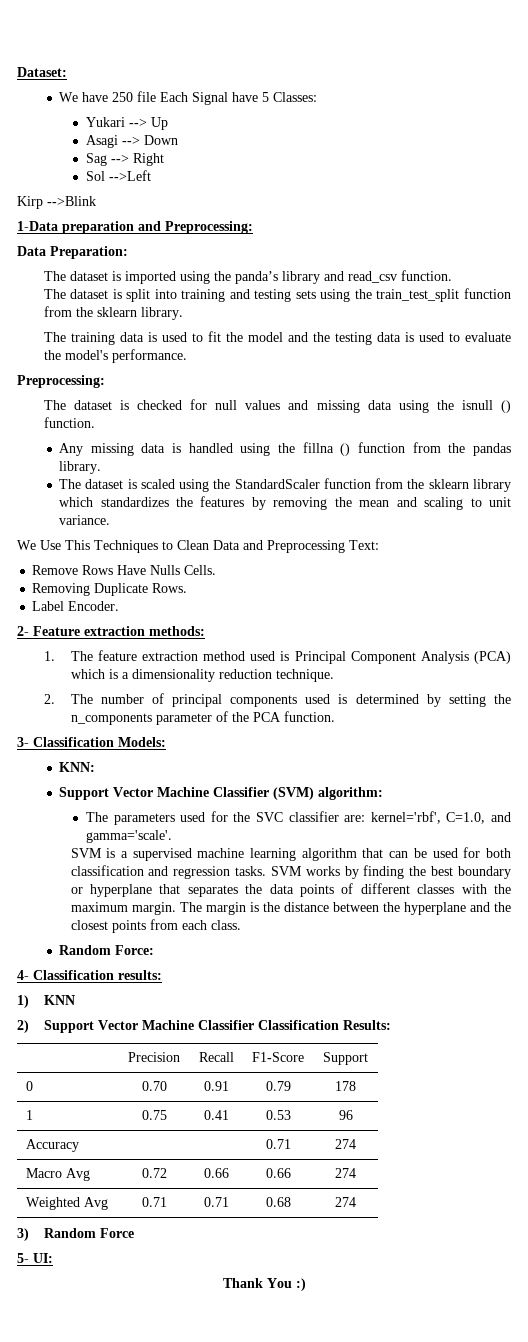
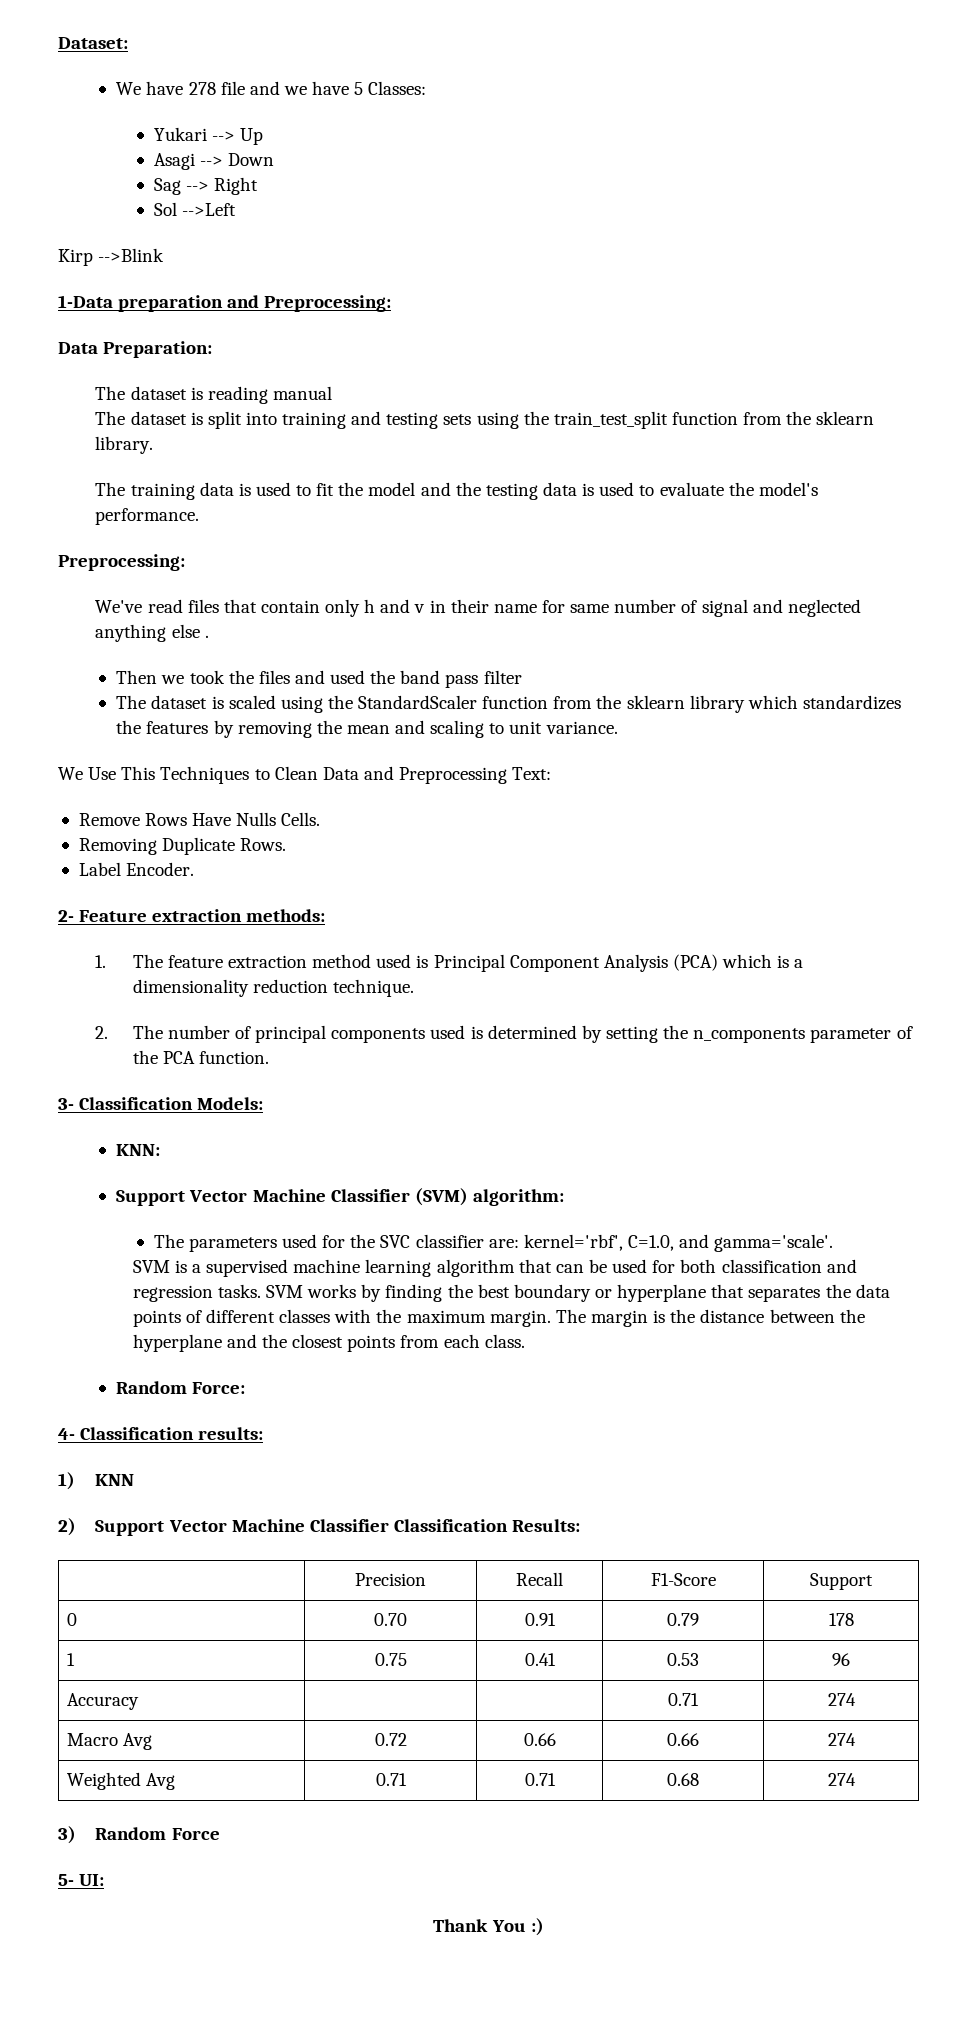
[112,91,229,105] 250 file Each Signal -> [188,81,307,95] 278 file and we
[124,270,452,284] imported using the panda’s library and read_csv function. -> [207,386,332,404] reading manual
[43,399,512,413] [43,417,95,428] [59,442,512,456] [59,461,102,474] The dataset is checked for null values and missing data using the isnull () function. // Any missing data is handled using the fillna () function from the pandas library. -> [95,599,861,617] [95,624,209,642] [116,670,522,688] We've read files that contain only h and v in their name for same number of signal and neglected anything else . // Then we took the files and used the band pass filter

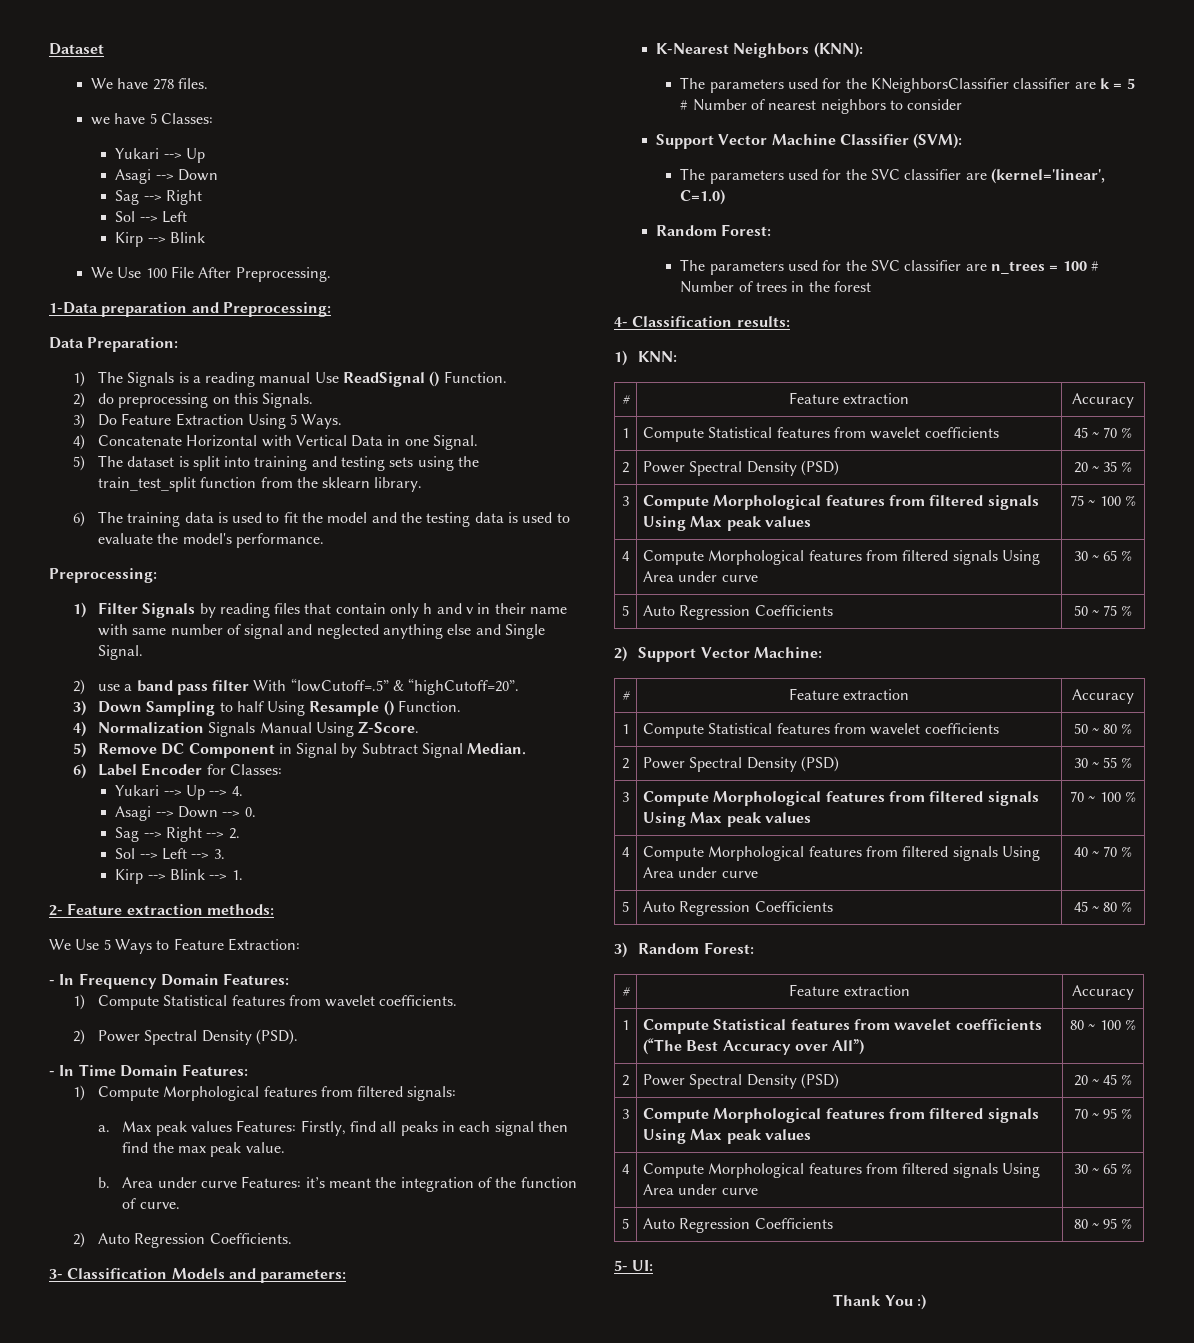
[58,37,128,49] Dataset: -> [49,43,104,55] Dataset
[220,81,280,95] file and -> [177,78,208,89] files. //
[181,203,236,216] [58,248,165,266] -->Left // Kirp -->Blink -> [139,211,188,223] [115,232,206,247] [91,266,331,282] --> Left // Kirp --> Blink // We Use 100 File After Preprocessing.
[95,386,332,404] The dataset is reading manual // -> [73,371,507,387] [73,392,314,408] [73,413,343,429] [73,434,479,450] [73,455,86,471] 1) The Signals is a reading manual Use ReadSignal () Function. // 2) do preprocessing on this Signals. // 3) Do Feature Extraction Using 5 Ways. // 4) Concatenate Horizontal with Vertical Data in one Signal. // 5)
(154, 445) none -> [73,511,86,527] 6)
[95,599,183,613] We've read -> [73,602,270,618] 1) Filter Signals by reading
[541,600,565,613] for -> [97,624,128,636] with
[204,635,209,638] [116,670,522,688] [116,695,902,713] [116,720,618,738] [58,766,552,784] [78,812,321,826] [78,837,287,855] [78,862,195,876] [58,909,326,922] [95,954,804,972] [132,979,415,997] [95,1025,913,1043] [132,1050,270,1064] [58,1097,264,1110] [116,1144,161,1156] [116,1188,564,1206] [153,1234,834,1252] [132,1259,857,1277] [132,1284,890,1302] [132,1309,865,1327] [132,1334,525,1352] [116,1381,246,1394] [58,1427,264,1440] [58,1472,135,1490] [58,1518,581,1536] [355,1573,426,1586] [516,1572,563,1586] [650,1573,716,1586] [810,1573,873,1590] [66,1613,77,1626] [374,1613,407,1626] [524,1613,556,1626] [667,1613,699,1626] [828,1613,854,1626] [66,1653,75,1666] [374,1653,407,1666] [524,1653,556,1666] [667,1653,699,1666] [832,1653,850,1666] [66,1693,139,1710] [668,1693,699,1706] [827,1693,856,1706] [66,1733,153,1750] [374,1733,407,1746] [523,1733,556,1746] [667,1733,699,1746] [827,1733,856,1746] [66,1772,176,1790] [375,1773,407,1786] [524,1773,556,1786] [667,1773,699,1786] [827,1773,856,1786] [58,1826,220,1844] . // Then we took the files and used the band pass filter // The dataset is scaled using the StandardScaler function from the sklearn library which standardizes the features by removing the mean and scaling to unit variance. // We Use This Techniques to Clean Data and Preprocessing Text: // Remove Rows Have Nulls Cells. // Removing Duplicate Rows. // Label Encoder. // 2- Feature extraction methods: // 1. The feature extraction method used is Principal Component Analysis (PCA) which is a dimensionality reduction technique. // 2. The number of principal components used is determined by setting the n_components parameter of the PCA function. // 3- Classification Models: // KNN: // Support Vector Machine Classifier (SVM) algorithm: // The parameters used for the SVC classifier are: kernel='rbf', C=1.0, and gamma='scale'. // SVM is a supervised machine learning algorithm that can be used for both classification and regression tasks. SVM works by finding the best boundary or hyperplane that separates the data points of different classes with the maximum margin. The margin is the distance between the hyperplane and the closest points from each class. // Random Force: // 4- Classification results: // 1) KNN // 2) Support Vector Machine Classifier Classification Results: // | Precision | Recall | F1-Score | Support // 0 | 0.70 | 0.91 | 0.79 | 178 // 1 | 0.75 | 0.41 | 0.53 | 96 // Accuracy | | | 0.71 | 274 // Macro Avg | 0.72 | 0.66 | 0.66 | 274 // Weighted Avg | 0.71 | 0.71 | 0.68 | 274 // 3) Random Force -> [475,624,546,639] [97,645,143,660] [73,678,520,695] [73,700,462,716] [73,721,420,737] [73,742,527,758] [73,763,282,779] [115,785,243,800] [115,806,256,821] [115,827,240,842] [115,848,225,860] [115,869,243,884] [49,903,274,916] [49,938,300,954] [49,973,290,989] [73,994,458,1010] [73,1029,298,1045] [49,1064,249,1077] [73,1085,457,1101] [97,1120,568,1136] [122,1142,285,1157] [97,1176,577,1192] [122,1198,180,1209] [73,1232,292,1248] [49,1268,347,1283] [656,42,863,58] [680,77,1135,93] [680,99,963,114] [656,133,963,149] [680,168,1106,184] [680,189,726,205] [656,224,772,236] [680,259,1099,275] [680,281,872,293] [614,316,790,327] [614,350,678,366] [622,395,630,404] [788,392,910,404] [1072,393,1134,408] [622,428,629,438] [643,427,999,442] [1073,427,1133,438] [622,462,629,473] [643,460,840,476] [1073,461,1133,473] [622,496,629,506] [643,495,1039,510] [643,516,812,531] [1070,495,1136,506] [622,551,630,561] [643,550,1040,565] [643,571,758,582] [1073,550,1133,561] [622,605,629,616] [643,605,833,620] [1073,605,1133,616] [614,646,823,662] [622,691,630,700] [788,688,910,700] [1072,689,1134,704] [622,724,629,734] [643,723,999,738] [1073,723,1133,734] [622,758,629,769] [643,756,840,772] [1073,757,1133,768] [622,792,629,802] [643,791,1039,806] [643,812,812,827] [1070,791,1136,802] [622,847,630,857] [643,846,1040,861] [643,867,758,878] [1073,846,1133,857] [622,901,629,912] [643,901,833,916] [1073,901,1133,912] [614,942,754,958] [622,987,630,996] [789,984,910,996] [1072,985,1134,1000] [622,1020,629,1030] [643,1019,1042,1034] [643,1038,865,1055] [1070,1019,1136,1030] [622,1075,629,1086] [643,1073,840,1089] [1073,1074,1133,1086] [622,1109,629,1119] [643,1108,1039,1123] [643,1129,812,1144] [1073,1108,1133,1119] [622,1164,630,1174] [643,1163,1040,1178] [643,1184,758,1195] [1073,1163,1133,1174] [622,1218,629,1229] [643,1218,833,1233] [1073,1218,1133,1229] and Single Signal. // 2) use a band pass filter With “lowCutoff=.5” & “highCutoff=20”. // 3) Down Sampling to half Using Resample () Function. // 4) Normalization Signals Manual Using Z-Score. // 5) Remove DC Component in Signal by Subtract Signal Median. // 6) Label Encoder for Classes: // Yukari --> Up --> 4. // Asagi --> Down --> 0. // Sag --> Right --> 2. // Sol --> Left --> 3. // Kirp --> Blink --> 1. // 2- Feature extraction methods: // We Use 5 Ways to Feature Extraction: // - In Frequency Domain Features: // 1) Compute Statistical features from wavelet coefficients. // 2) Power Spectral Density (PSD). // - In Time Domain Features: // 1) Compute Morphological features from filtered signals: // a. Max peak values Features: Firstly, find all peaks in each signal then find the max peak value. // b. Area under curve Features: it’s meant the integration of the function of curve. // 2) Auto Regression Coefficients. // 3- Classification Models and parameters: // K-Nearest Neighbors (KNN): // The parameters used for the KNeighborsClassifier classifier are k = 5 # Number of nearest neighbors to consider // Support Vector Machine Classifier (SVM): // The parameters used for the SVC classifier are (kernel='linear', C=1.0) // Random Forest: // The parameters used for the SVC classifier are n_trees = 100 # Number of trees in the forest // 4- Classification results: // 1) KNN: // # | Feature extraction | Accuracy // 1 | Compute Statistical features from wavelet coefficients | 45 ~ 70 % // 2 | Power Spectral Density (PSD) | 20 ~ 35 % // 3 | Compute Morphological features from filtered signals Using Max peak values | 75 ~ 100 % // 4 | Compute Morphological features from filtered signals Using Area under curve | 30 ~ 65 % // 5 | Auto Regression Coefficients | 50 ~ 75 % // 2) Support Vector Machine: // # | Feature extraction | Accuracy // 1 | Compute Statistical features from wavelet coefficients | 50 ~ 80 % // 2 | Power Spectral Density (PSD) | 30 ~ 55 % // 3 | Compute Morphological features from filtered signals Using Max peak values | 70 ~ 100 % // 4 | Compute Morphological features from filtered signals Using Area under curve | 40 ~ 70 % // 5 | Auto Regression Coefficients | 45 ~ 80 % // 3) Random Forest: // # | Feature extraction | Accuracy // 1 | Compute Statistical features from wavelet coefficients (“The Best Accuracy over All”) | 80 ~ 100 % // 2 | Power Spectral Density (PSD) | 20 ~ 45 % // 3 | Compute Morphological features from filtered signals Using Max peak values | 70 ~ 95 % // 4 | Compute Morphological features from filtered signals Using Area under curve | 30 ~ 65 % // 5 | Auto Regression Coefficients | 80 ~ 95 %

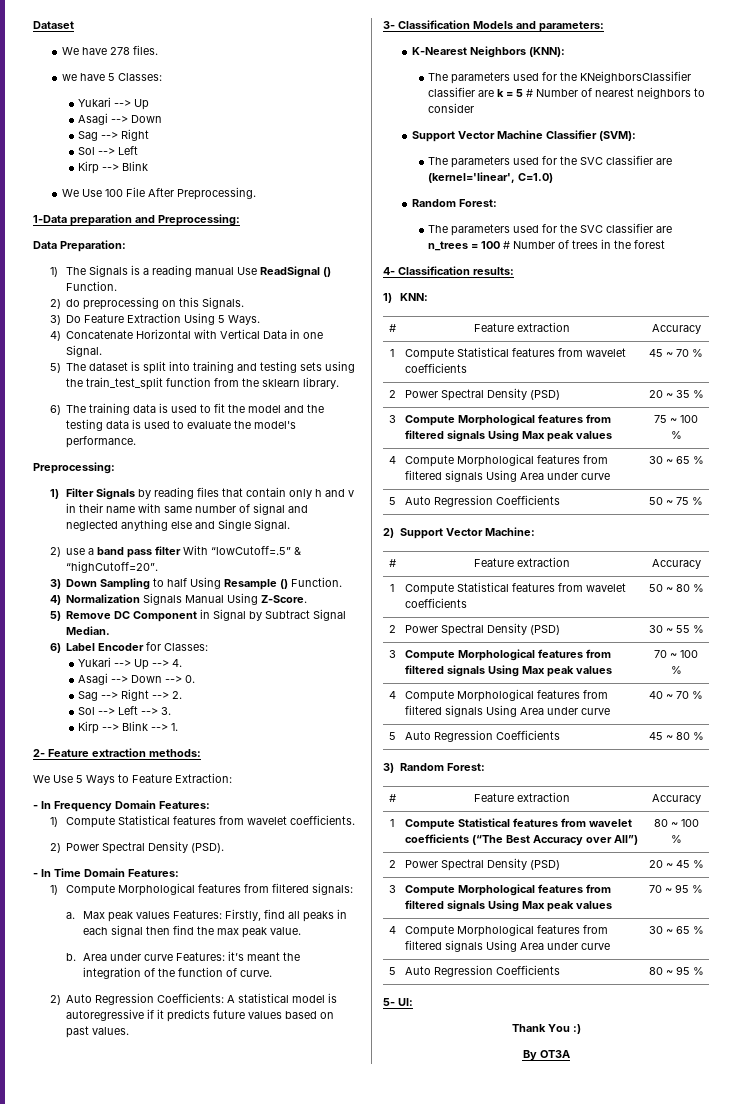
[209,1233,292,1244] Coefficients. -> [157,993,338,1003] [66,1009,335,1022] [66,1026,130,1038] Coefficients: A statistical model is autoregressive if it predicts future values based on past values.
(926, 1302) none -> [522,1050,570,1061] // By OT3A

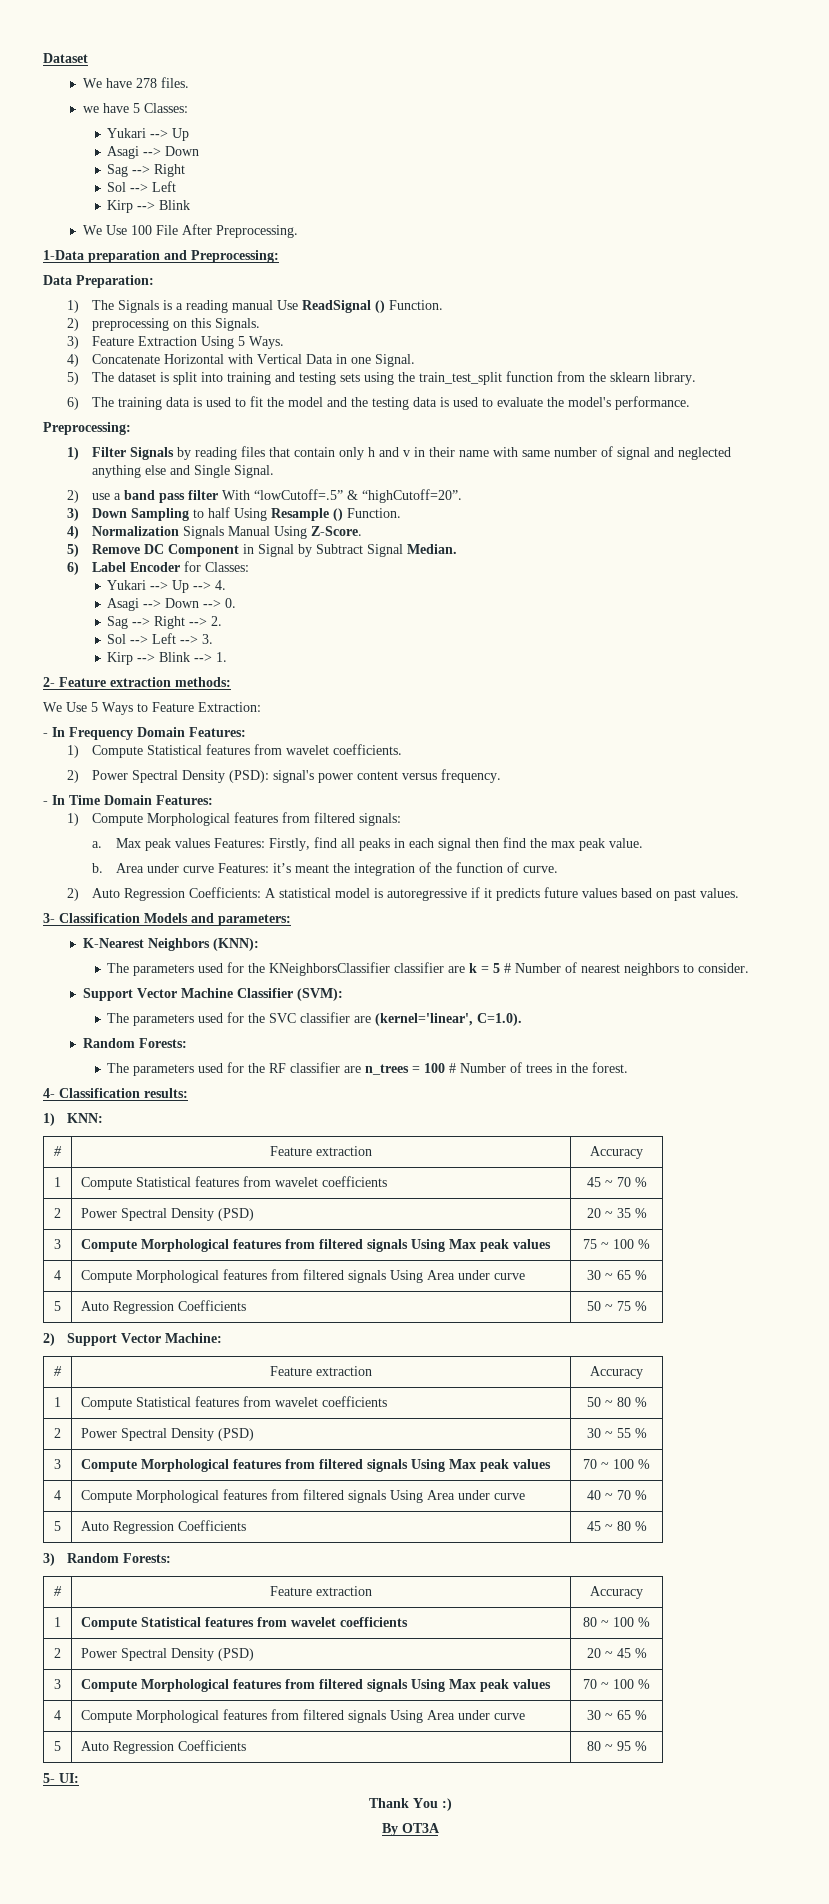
[66,299,81,307] do -> (80, 324) none
[66,315,82,323] Do -> (80, 342) none
[191,843,225,853] (PSD). -> [228,769,501,783] (PSD): signal's power content versus frequency.
[428,103,475,113] consider -> [698,963,750,973] consider.
[518,173,554,183] [411,199,497,207] [428,224,604,236] C=1.0) // Random Forest: // The parameters used for the SVC -> [477,1013,523,1026] [82,1038,187,1048] [107,1062,287,1076] C=1.0). // Random Forests: // The parameters used for the RF
[634,240,666,249] forest -> [592,1062,629,1073] forest.
[446,763,485,771] Forest: -> [123,1553,172,1563] Forests:
[471,835,638,846] (“The Best Accuracy over All”) -> (409, 1622) none
[675,884,689,893] 95 -> [613,1679,634,1689] 100

